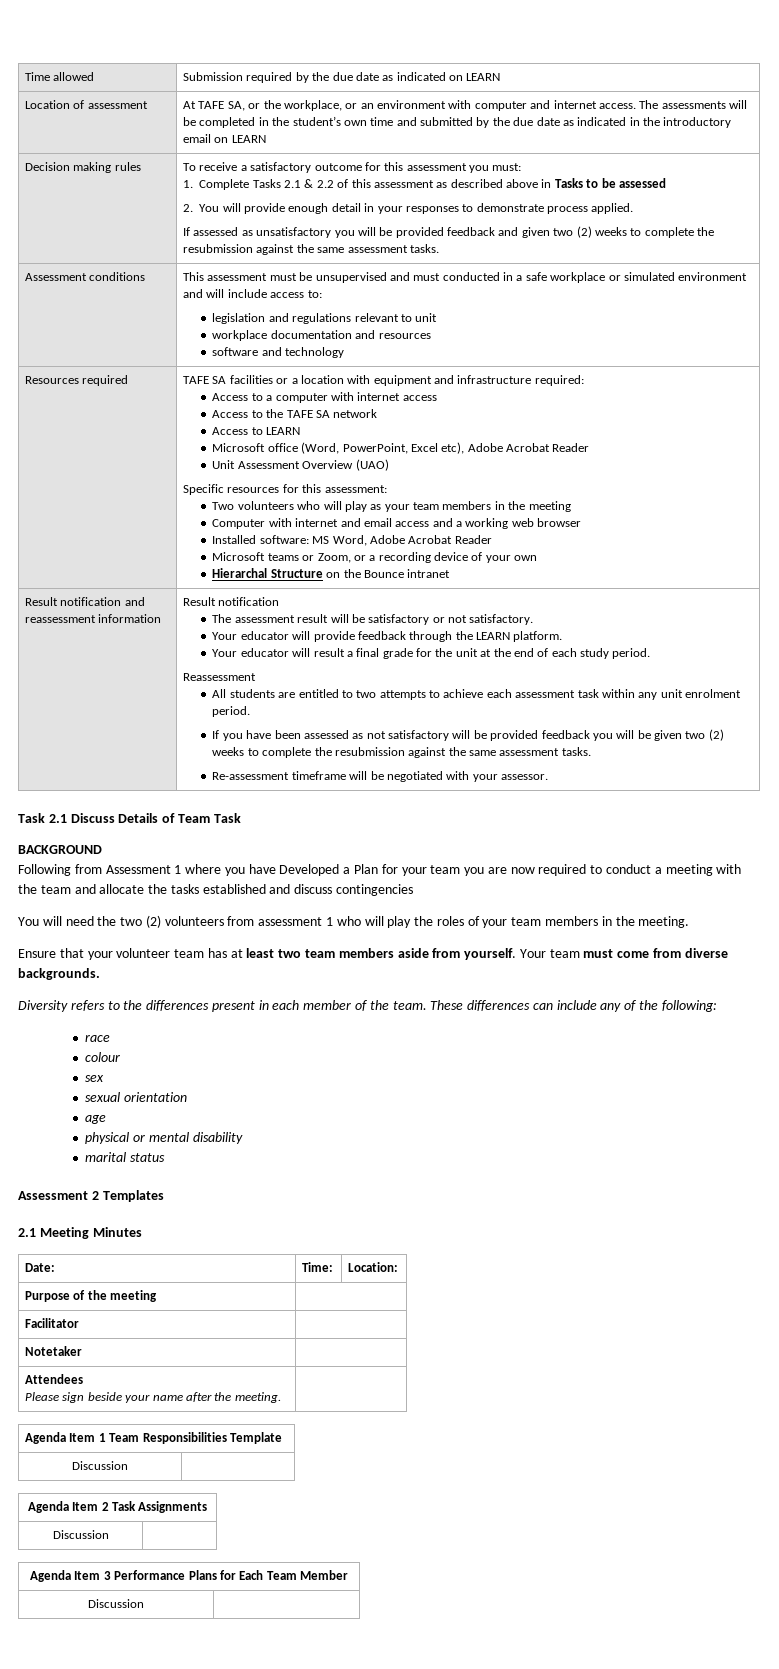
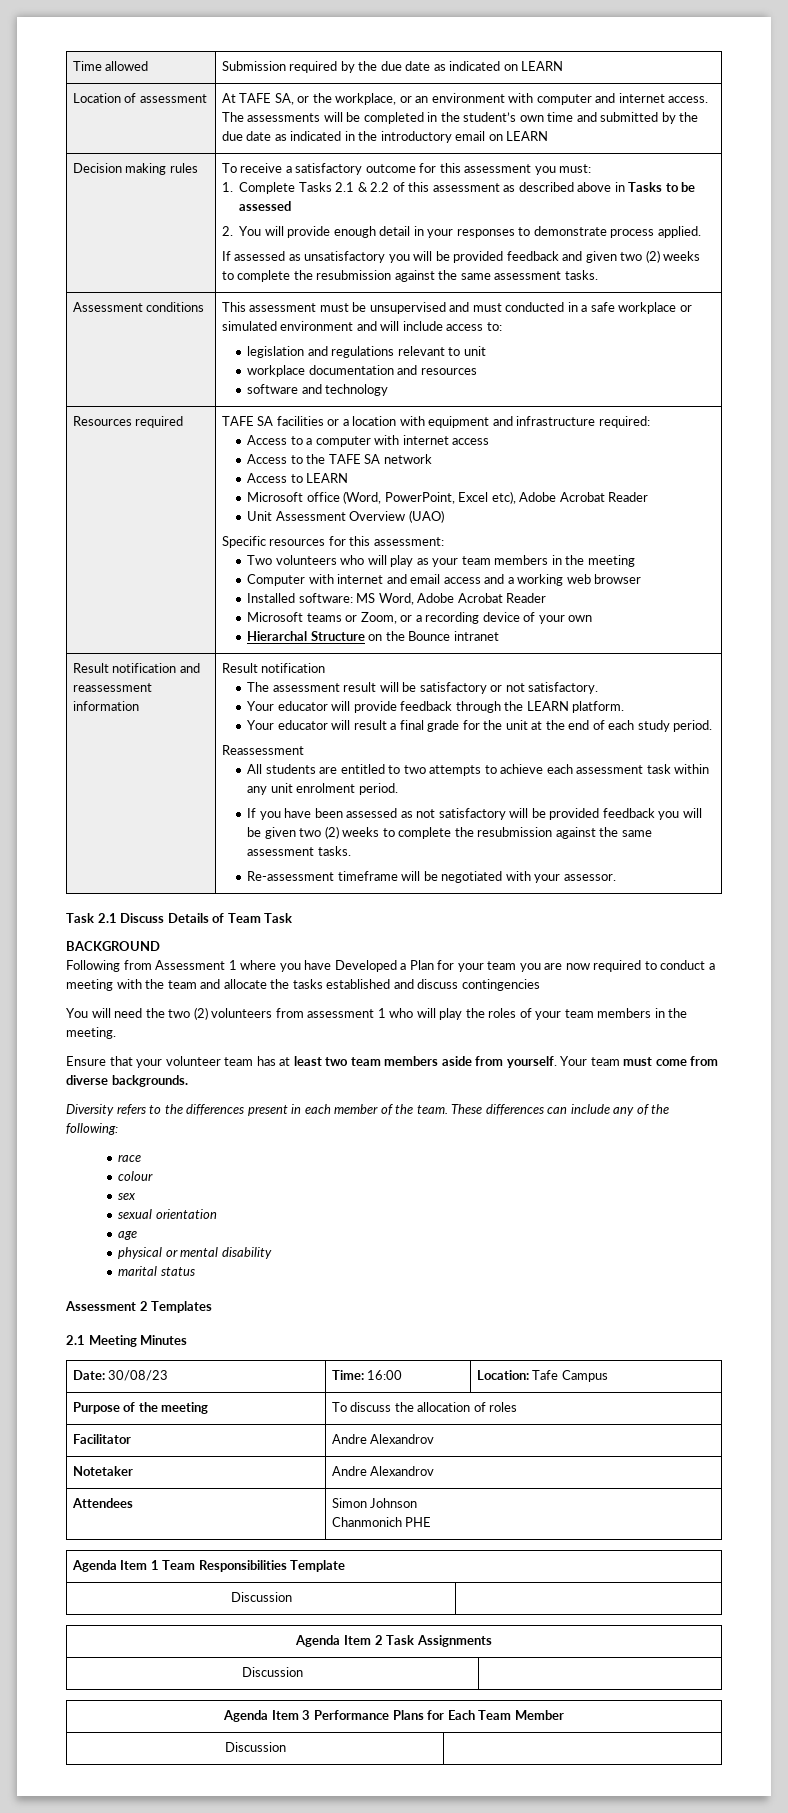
(56, 1267) none -> [108,1370,169,1381] 30/08/23
(334, 1267) none -> [367,1370,403,1380] 16:00
(399, 1267) none -> [532,1370,608,1382] Tafe Campus
(158, 1296) none -> [331,1402,518,1412] To discuss the allocation of roles
(80, 1323) none -> [331,1434,435,1444] Andre Alexandrov
(83, 1351) none -> [331,1466,435,1476] Andre Alexandrov
[25,1392,281,1403] // Please sign beside your name after the meeting. | -> [331,1498,418,1508] [331,1517,432,1527] | Simon Johnson // Chanmonich PHE

